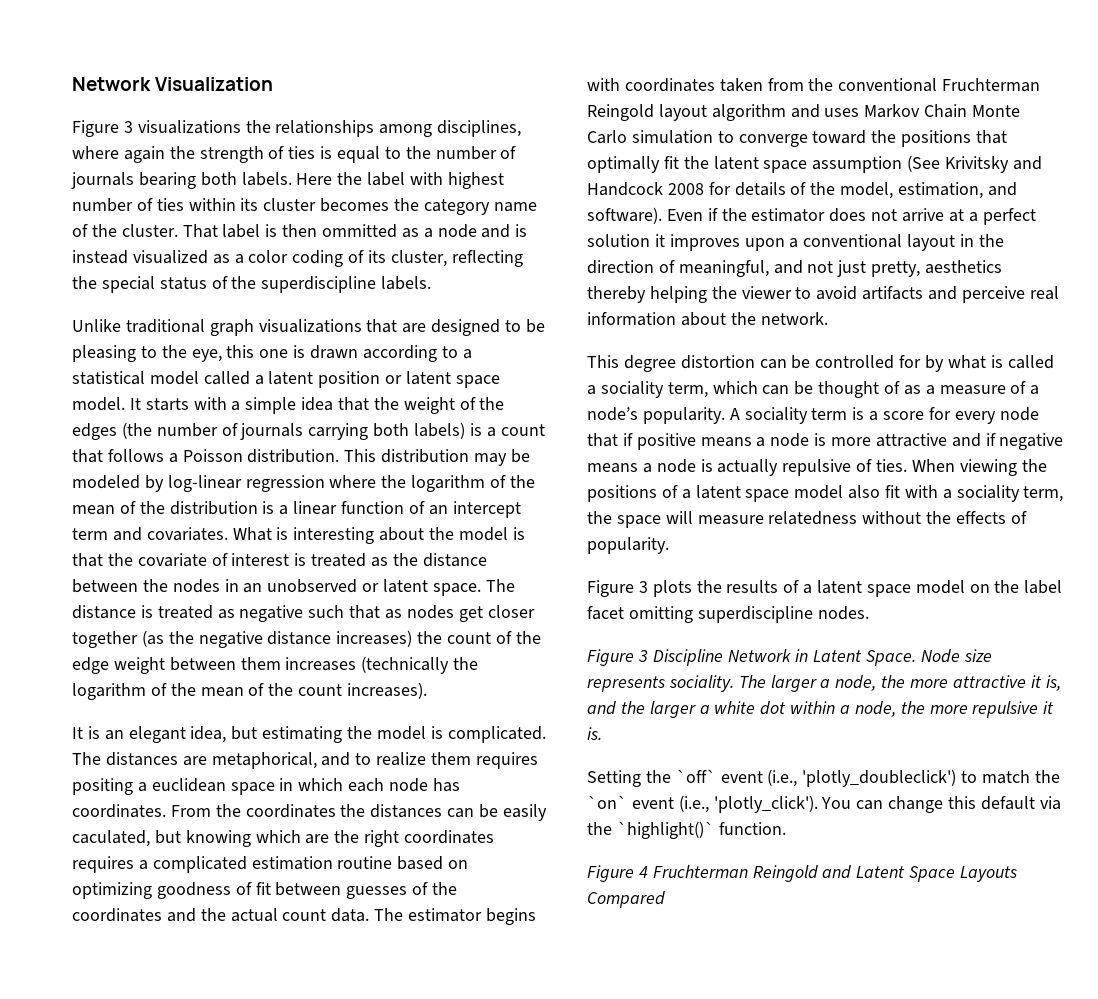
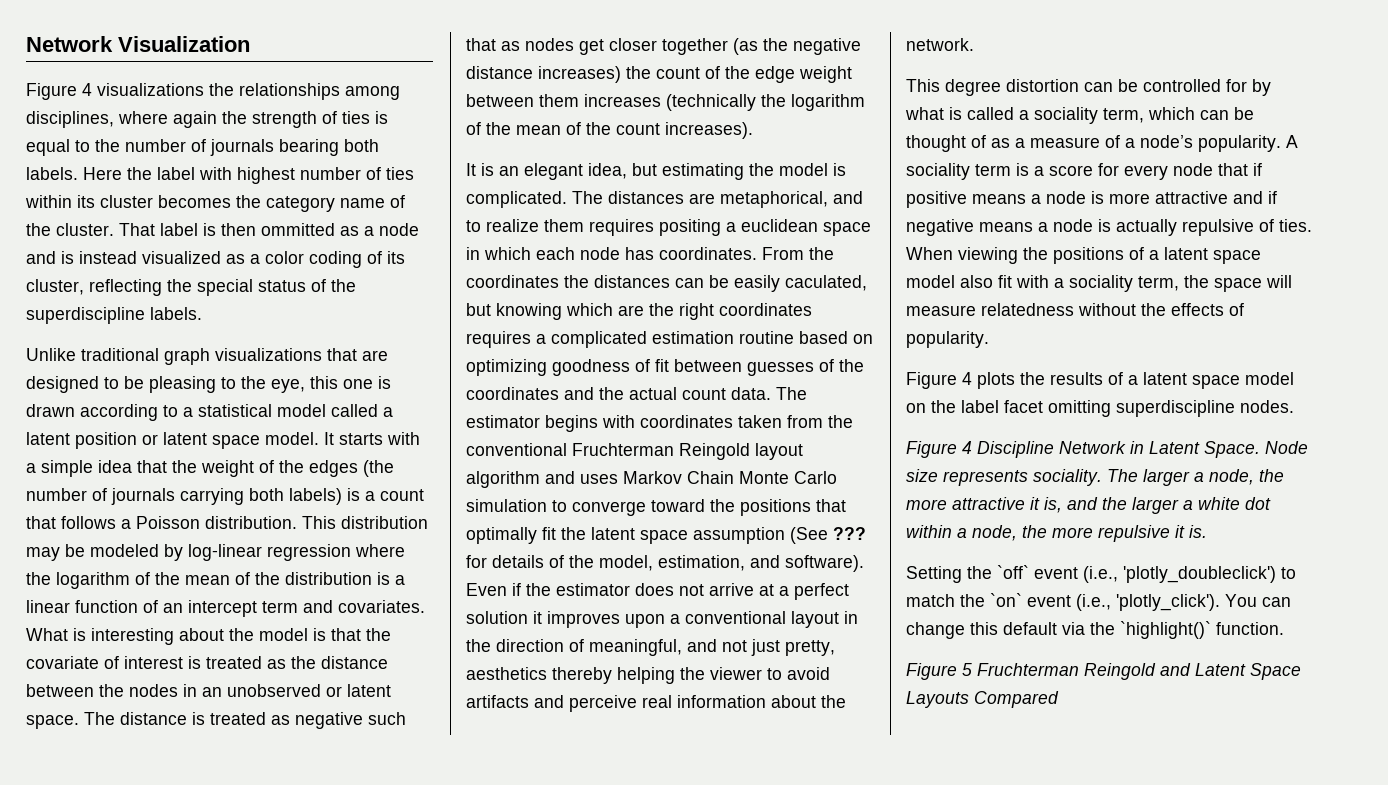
[123,121,133,133] 3 -> [82,83,92,96] 4
[945,156,1042,173] [587,182,704,196] Krivitsky and Handcock 2008 -> [833,527,866,540] ???
[638,581,648,593] 3 -> [962,372,972,385] 4
[637,650,648,662] 3 -> [962,441,972,454] 4
[638,866,648,878] 4 -> [962,663,972,676] 5

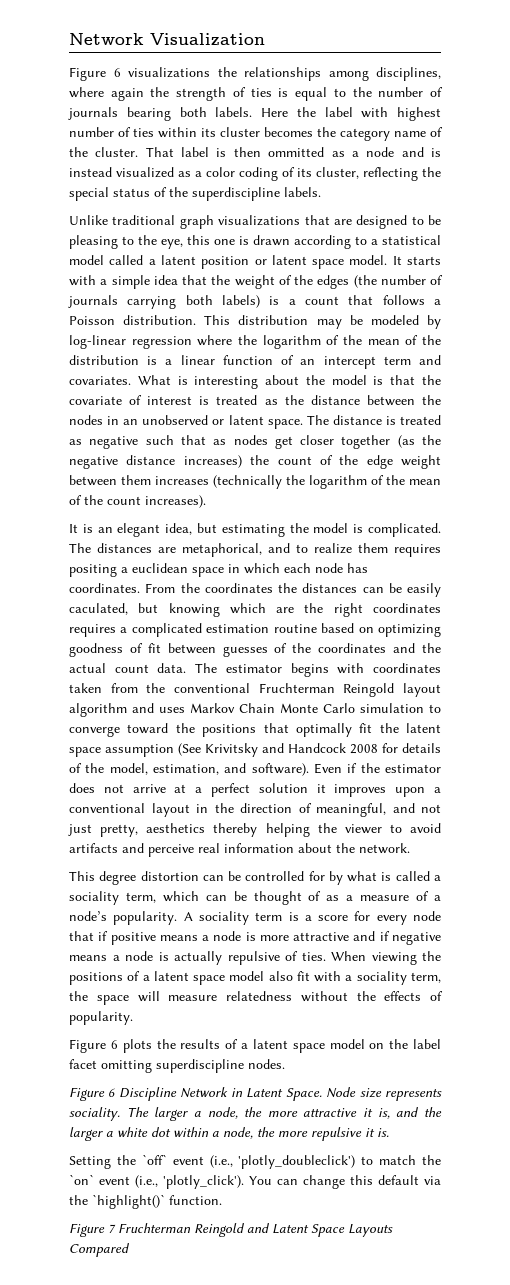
[82,83,92,96] 4 -> [113,68,121,77] 6
[833,527,866,540] ??? -> [205,743,378,757] Krivitsky and Handcock 2008
[962,372,972,385] 4 -> [110,1040,118,1049] 6
[962,441,972,454] 4 -> [108,1088,116,1097] 6
[962,663,972,676] 5 -> [108,1224,116,1233] 7

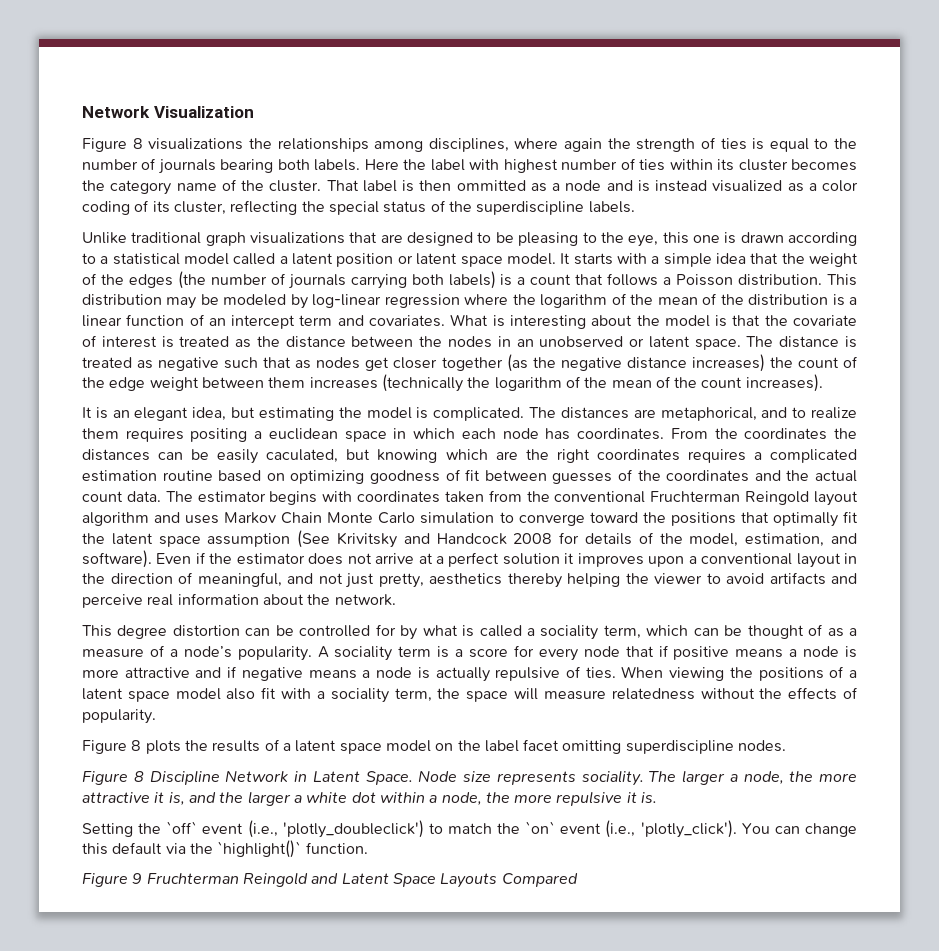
[113,68,121,77] 6 -> [132,138,143,149] 8
[110,1040,118,1049] 6 -> [131,740,142,751] 8
[108,1088,116,1097] 6 -> [133,771,144,782] 8
[108,1224,116,1233] 7 -> [132,873,143,884] 9

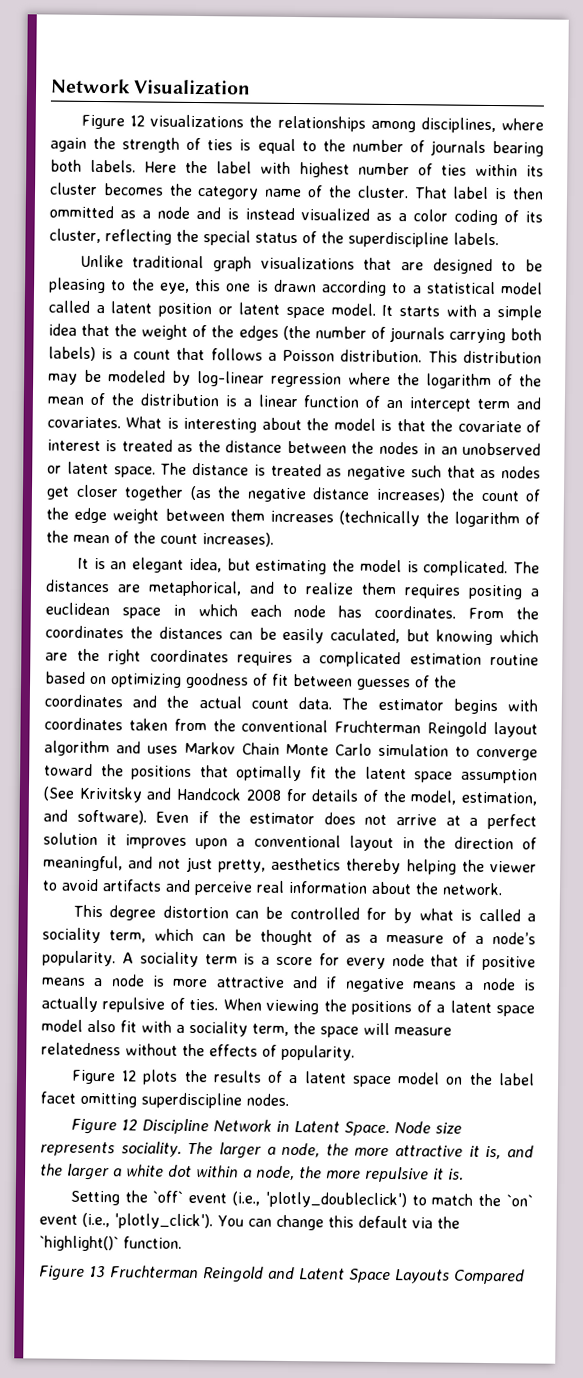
[132,138,143,149] 8 -> [129,115,145,127] 12
[131,740,142,751] 8 -> [122,1070,138,1082] 12
[133,771,144,782] 8 -> [120,1119,138,1131] 12
[132,873,143,884] 9 -> [89,1265,106,1278] 13

